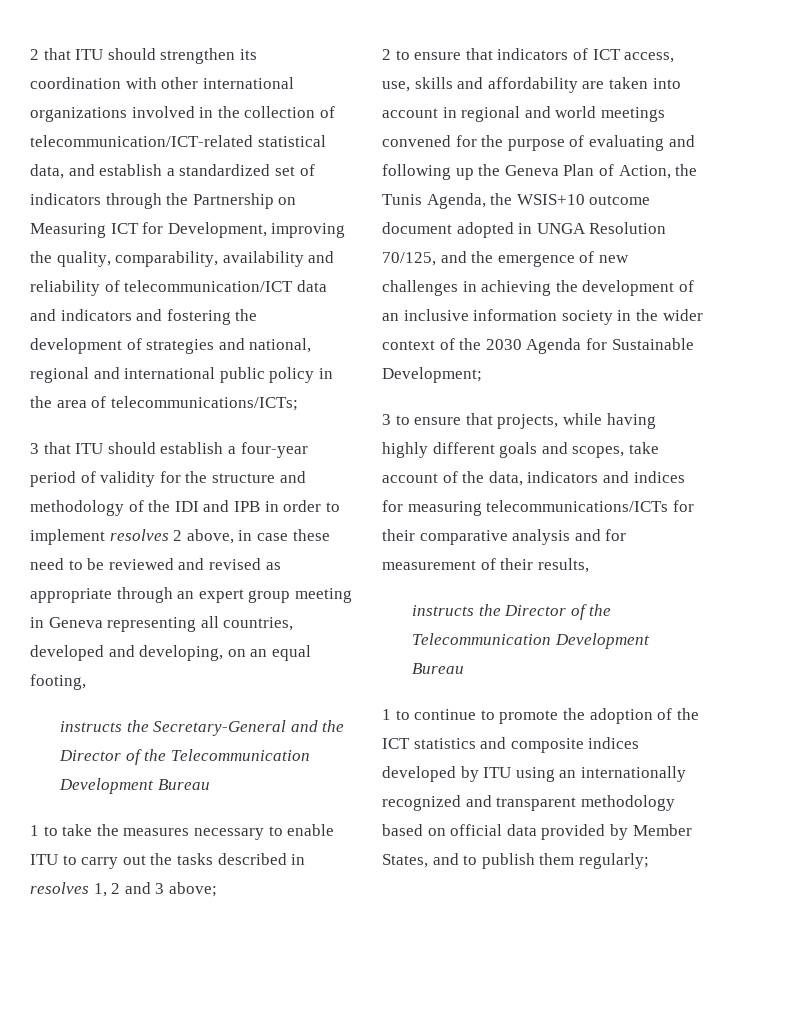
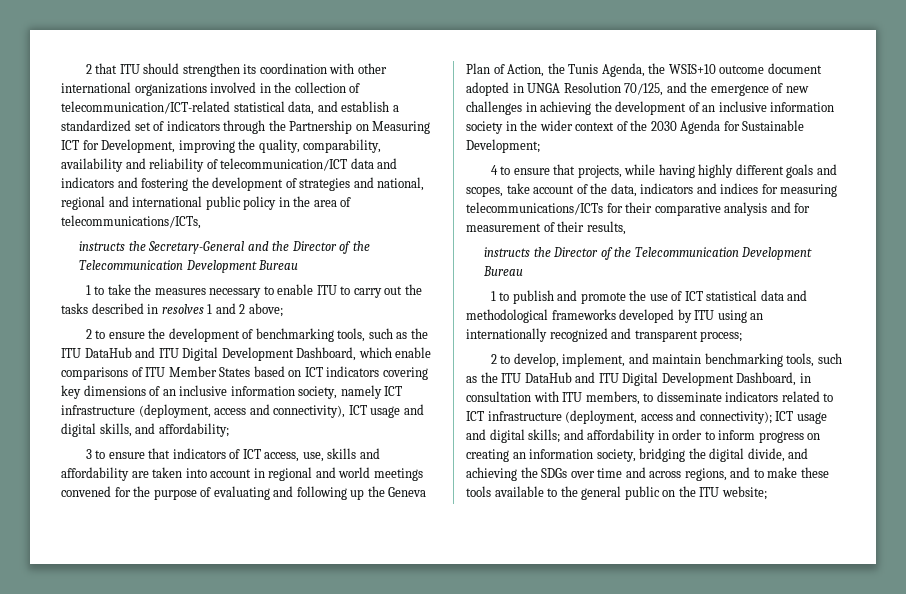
[110,396,298,411] [30,442,308,458] [30,471,306,487] [30,500,340,516] [30,529,330,545] [30,558,281,570] [30,587,352,603] [30,616,294,632] [30,645,311,661] [30,674,86,690] telecommunications/ICTs; // 3 that ITU should establish a four-year period of validity for the structure and methodology of the IDI and IPB in order to implement resolves 2 above, in case these need to be reviewed and revised as appropriate through an expert group meeting in Geneva representing all countries, developed and developing, on an equal footing, -> [61,215,201,229] telecommunications/ICTs,
[93,882,165,897] 1, 2 and 3 -> [207,303,246,314] 1 and 2
(462, 56) none -> [148,328,428,342] [61,347,432,361] [61,366,428,380] [61,385,403,399] [61,404,424,418] [61,423,229,437] [85,449,145,459] the development of benchmarking tools, such as the ITU DataHub and ITU Digital Development Dashboard, which enable comparisons of ITU Member States based on ICT indicators covering key dimensions of an inclusive information society, namely ICT infrastructure (deployment, access and connectivity), ICT usage and digital skills, and affordability; // 3 to ensure
[382,414,391,425] 3 -> [490,165,498,175] 4
[414,708,699,724] [382,737,640,753] continue to promote the adoption of the ICT statistics and composite indices -> [512,290,808,304] [466,309,616,323] publish and promote the use of ICT statistical data and methodological frameworks
[580,795,675,811] [382,824,692,840] [382,853,649,869] methodology based on official data provided by Member States, and to publish them regularly; -> [700,331,743,342] [490,353,842,367] [466,372,811,386] [466,391,834,405] [466,410,827,424] [466,429,821,443] [466,448,809,462] [466,467,829,481] [466,486,767,500] process; // 2 to develop, implement, and maintain benchmarking tools, such as the ITU DataHub and ITU Digital Development Dashboard, in consultation with ITU members, to disseminate indicators related to ICT infrastructure (deployment, access and connectivity); ICT usage and digital skills; and affordability in order to inform progress on creating an information society, bridging the digital divide, and achieving the SDGs over time and across regions, and to make these tools available to the general public on the ITU website;

